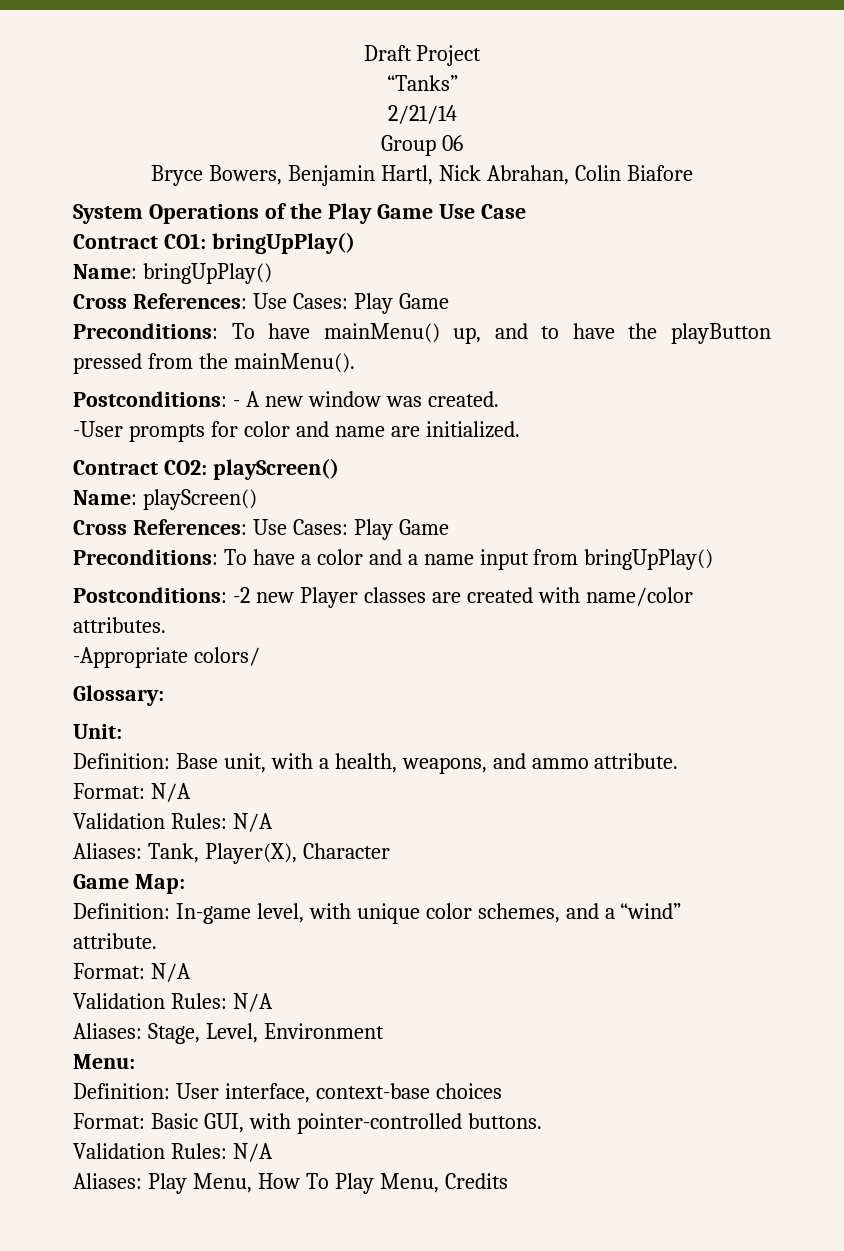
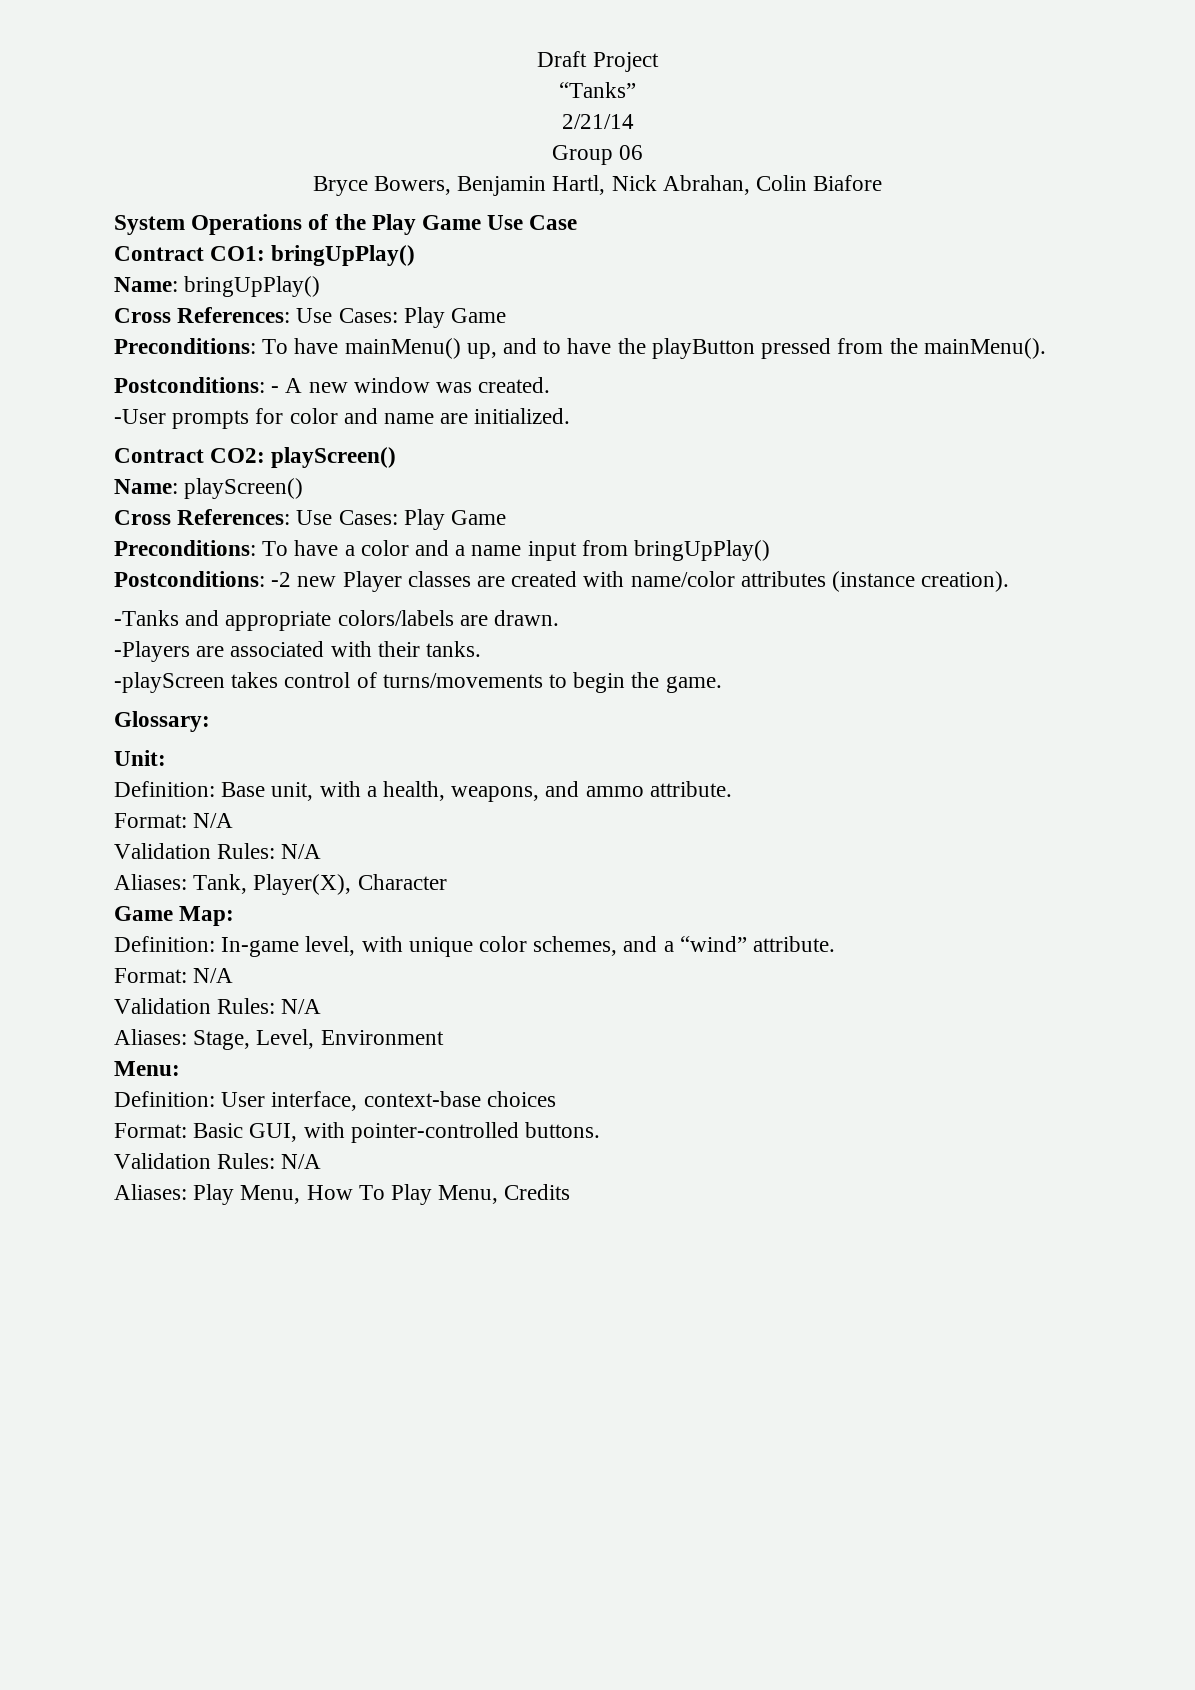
[73,617,166,633] [73,647,260,668] attributes. // -Appropriate colors/ -> [740,571,1010,592] [114,610,560,631] [114,641,482,662] [114,672,722,693] attributes (instance creation). // -Tanks and appropriate colors/labels are drawn. // -Players are associated with their tanks. // -playScreen takes control of turns/movements to begin the game.

